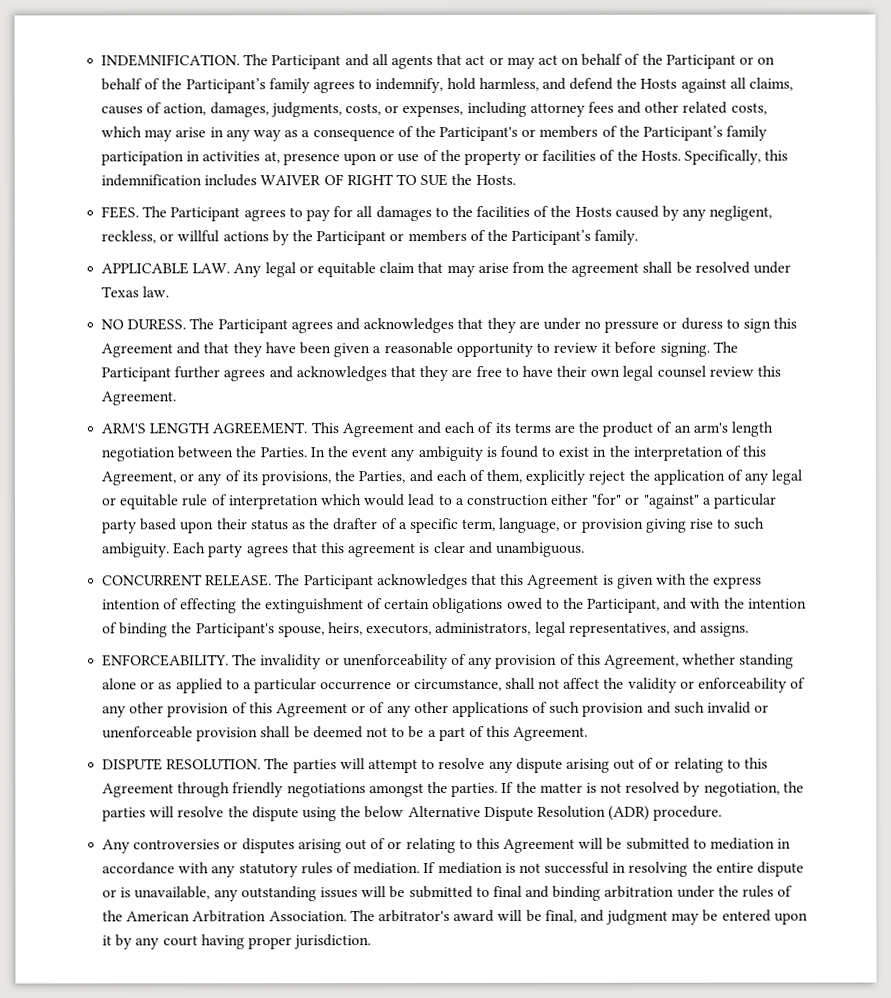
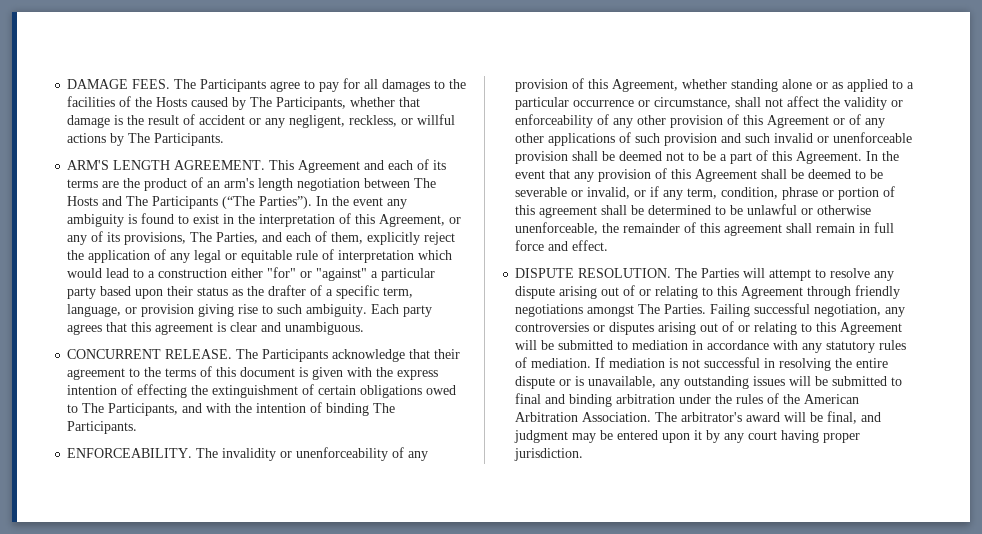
[101,53,776,70] [101,77,794,94] [101,101,767,118] [101,125,768,142] [101,149,789,166] [101,173,516,187] [101,206,286,222] INDEMNIFICATION. The Participant and all agents that act or may act on behalf of the Participant or on behalf of the Participant’s family agrees to indemnify, hold harmless, and defend the Hosts against all claims, causes of action, damages, judgments, costs, or expenses, including attorney fees and other related costs, which may arise in any way as a consequence of the Participant's or members of the Participant’s family participation in activities at, presence upon or use of the property or facilities of the Hosts. Specifically, this indemnification includes WAIVER OF RIGHT TO SUE the Hosts. // FEES. The Participant agrees -> [67,79,301,92] DAMAGE FEES. The Participants agree
(680, 213) none -> [250,97,421,110] [67,114,262,128] The Participants, whether that damage is the result of accident or
[291,229,639,246] [101,261,792,278] [101,286,170,298] [101,317,798,334] [101,341,738,358] [101,365,782,382] [101,391,177,406] the Participant or members of the Participant’s family. // APPLICABLE LAW. Any legal or equitable claim that may arise from the agreement shall be resolved under Texas law. // NO DURESS. The Participant agrees and acknowledges that they are under no pressure or duress to sign this Agreement and that they have been given a reasonable opportunity to review it before signing. The Participant further agrees and acknowledges that they are free to have their own legal counsel review this Agreement. -> [128,133,225,146] The Participants.
[235,446,307,458] the Parties. -> [414,178,437,188] [67,196,313,209] The Hosts and The Participants (“The Parties”).
[334,470,356,482] the -> [190,232,213,242] The
[303,573,600,590] Participant acknowledges that this Agreement -> [262,349,461,362] [67,366,296,380] Participants acknowledge that their agreement to the terms of this document
[562,597,661,613] the Participant, -> [82,403,179,416] The Participants,
[171,621,750,638] the Participant's spouse, heirs, executors, administrators, legal representatives, and assigns. -> [373,403,396,413] [67,421,138,434] The Participants.
(589, 733) none -> [866,151,900,161] [515,168,884,182] [515,186,896,200] [515,204,872,218] [515,222,895,236] [515,240,609,251] In the event that any provision of this Agreement shall be deemed to be severable or invalid, or if any term, condition, phrase or portion of this agreement shall be determined to be unlawful or otherwise unenforceable, the remainder of this agreement shall remain in full force and effect.
[292,759,337,774] parties -> [701,268,740,278] Parties
[426,781,804,797] [102,805,723,822] [102,839,131,854] the parties. If the matter is not resolved by negotiation, the parties will resolve the dispute using the below Alternative Dispute Resolution (ADR) procedure. // Any -> [638,303,906,317] The Parties. Failing successful negotiation, any

